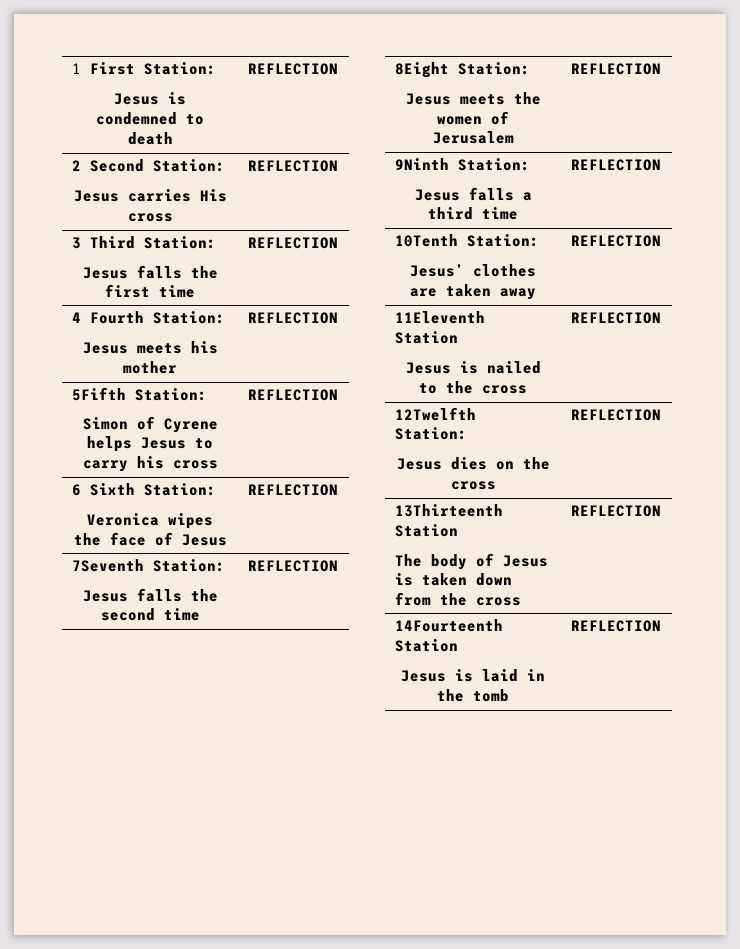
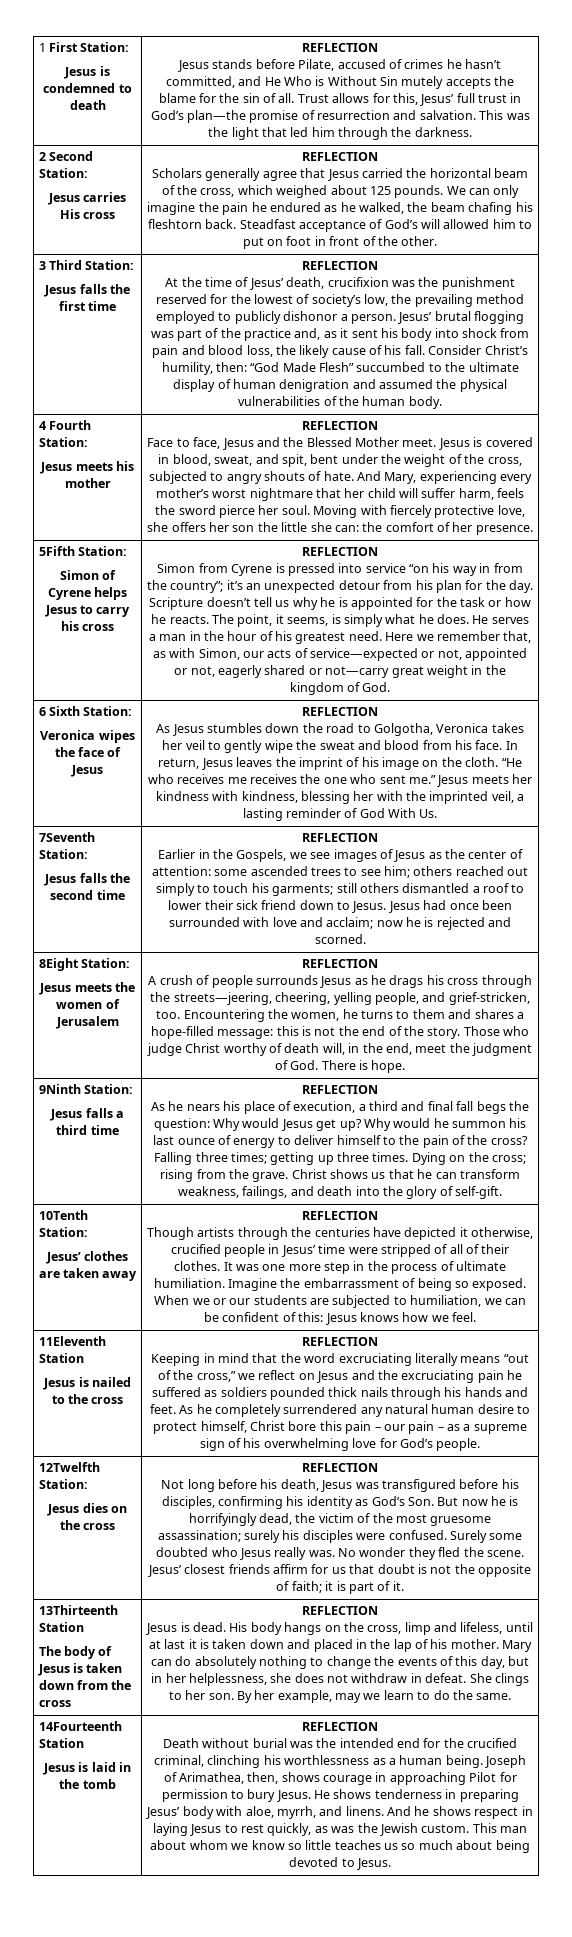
(338, 69) none -> [178,59,501,72] [165,76,515,89] [158,93,522,106] [150,110,530,123] [208,127,472,140] // Jesus stands before Pilate, accused of crimes he hasn’t committed, and He Who is Without Sin mutely accepts the blame for the sin of all. Trust allows for this, Jesus’ full trust in God’s plan—the promise of resurrection and salvation. This was the light that led him through the darkness.
(338, 166) none -> [152,168,528,181] [161,185,520,198] [147,202,533,215] [147,219,533,232] [242,236,438,249] // Scholars generally agree that Jesus carried the horizontal beam of the cross, which weighed about 125 pounds. We can only imagine the pain he endured as he walked, the beam chafing his fleshtorn back. Steadfast acceptance of God’s will allowed him to put on foot in front of the other.
(338, 243) none -> [165,277,515,290] [155,294,525,307] [156,311,524,324] [150,328,530,341] [152,345,528,358] [161,362,519,375] [173,379,507,392] [238,396,442,409] // At the time of Jesus’ death, crucifixion was the punishment reserved for the lowest of society’s low, the prevailing method employed to publicly dishonor a person. Jesus’ brutal flogging was part of the practice and, as it sent his body into shock from pain and blood loss, the likely cause of his fall. Consider Christ’s humility, then: “God Made Flesh” succumbed to the ultimate display of human denigration and assumed the physical vulnerabilities of the human body.
(338, 318) none -> [147,437,533,450] [158,454,522,467] [148,471,533,484] [155,488,525,501] [155,505,525,518] [147,522,533,535] // Face to face, Jesus and the Blessed Mother meet. Jesus is covered in blood, sweat, and spit, bent under the weight of the cross, subjected to angry shouts of hate. And Mary, experiencing every mother’s worst nightmare that her child will suffer harm, feels the sword pierce her soul. Moving with fiercely protective love, she offers her son the little she can: the comfort of her presence.
(338, 395) none -> [157,563,523,576] [146,580,534,593] [149,597,531,610] [151,614,529,627] [148,631,532,644] [152,648,528,661] [174,665,506,678] [289,682,391,695] // Simon from Cyrene is pressed into service “on his way in from the country”; it’s an unexpected detour from his plan for the day. Scripture doesn’t tell us why he is appointed for the task or how he reacts. The point, it seems, is simply what he does. He serves a man in the hour of his greatest need. Here we remember that, as with Simon, our acts of service—expected or not, appointed or not, eagerly shared or not—carry great weight in the kingdom of God.
(338, 490) none -> [156,723,524,736] [162,740,518,753] [158,757,522,770] [147,774,533,787] [155,791,525,804] [242,808,438,821] // As Jesus stumbles down the road to Golgotha, Veronica takes her veil to gently wipe the sweat and blood from his face. In return, Jesus leaves the imprint of his image on the cloth. “He who receives me receives the one who sent me.” Jesus meets her kindness with kindness, blessing her with the imprinted veil, a lasting reminder of God With Us.
(338, 566) none -> [158,849,523,862] [151,866,529,878] [155,883,525,896] [168,900,512,913] [168,917,512,930] [314,934,366,944] // Earlier in the Gospels, we see images of Jesus as the center of attention: some ascended trees to see him; others reached out simply to touch his garments; still others dismantled a roof to lower their sick friend down to Jesus. Jesus had once been surrounded with love and acclaim; now he is rejected and scorned.
(661, 69) none -> [148,975,532,988] [150,992,530,1005] [156,1009,524,1022] [150,1026,530,1039] [146,1043,533,1056] [274,1060,406,1073] // A crush of people surrounds Jesus as he drags his cross through the streets—jeering, cheering, yelling people, and grief-stricken, too. Encountering the women, he turns to them and shares a hope-filled message: this is not the end of the story. Those who judge Christ worthy of death will, in the end, meet the judgment of God. There is hope.
(661, 165) none -> [151,1101,529,1114] [153,1118,527,1131] [153,1135,528,1148] [154,1152,526,1165] [160,1169,520,1182] [178,1186,502,1199] // As he nears his place of execution, a third and final fall begs the question: Why would Jesus get up? Why would he summon his last ounce of energy to deliver himself to the pain of the cross? Falling three times; getting up three times. Dying on the cross; rising from the grave. Christ shows us that he can transform weakness, failings, and death into the glory of self-gift.
(661, 241) none -> [147,1227,533,1240] [170,1244,510,1257] [174,1261,506,1274] [153,1278,527,1291] [154,1295,526,1308] [204,1312,476,1325] // Though artists through the centuries have depicted it otherwise, crucified people in Jesus’ time were stripped of all of their clothes. It was one more step in the process of ultimate humiliation. Imagine the embarrassment of being so exposed. When we or our students are subjected to humiliation, we can be confident of this: Jesus knows how we feel.
(661, 318) none -> [151,1353,529,1366] [157,1370,523,1383] [151,1387,529,1400] [149,1404,531,1417] [153,1421,527,1434] [199,1438,481,1451] // Keeping in mind that the word excruciating literally means “out of the cross,” we reflect on Jesus and the excruciating pain he suffered as soldiers pounded thick nails through his hands and feet. As he completely surrendered any natural human desire to protect himself, Christ bore this pain – our pain – as a supreme sign of his overwhelming love for God’s people.
(661, 415) none -> [161,1479,519,1492] [161,1496,519,1509] [188,1513,492,1526] [157,1530,523,1543] [156,1547,524,1560] [147,1564,532,1577] [276,1581,404,1594] // Not long before his death, Jesus was transfigured before his disciples, confirming his identity as God’s Son. But now he is horrifyingly dead, the victim of the most gruesome assassination; surely his disciples were confused. Surely some doubted who Jesus really was. No wonder they fled the scene. Jesus’ closest friends affirm for us that doubt is not the opposite of faith; it is part of it.
(661, 511) none -> [146,1622,533,1635] [148,1639,533,1652] [150,1656,530,1669] [151,1673,529,1686] [168,1690,512,1703] // Jesus is dead. His body hangs on the cross, limp and lifeless, until at last it is taken down and placed in the lap of his mother. Mary can do absolutely nothing to change the events of this day, but in her helplessness, she does not withdraw in defeat. She clings to her son. By her example, may we learn to do the same.
(661, 626) none -> [162,1738,518,1748] [154,1755,526,1768] [163,1772,517,1785] [161,1789,519,1802] [146,1806,533,1819] [152,1823,528,1836] [150,1840,530,1853] [289,1857,391,1870] // Death without burial was the intended end for the crucified criminal, clinching his worthlessness as a human being. Joseph of Arimathea, then, shows courage in approaching Pilot for permission to bury Jesus. He shows tenderness in preparing Jesus’ body with aloe, myrrh, and linens. And he shows respect in laying Jesus to rest quickly, as was the Jewish custom. This man about whom we know so little teaches us so much about being devoted to Jesus.

